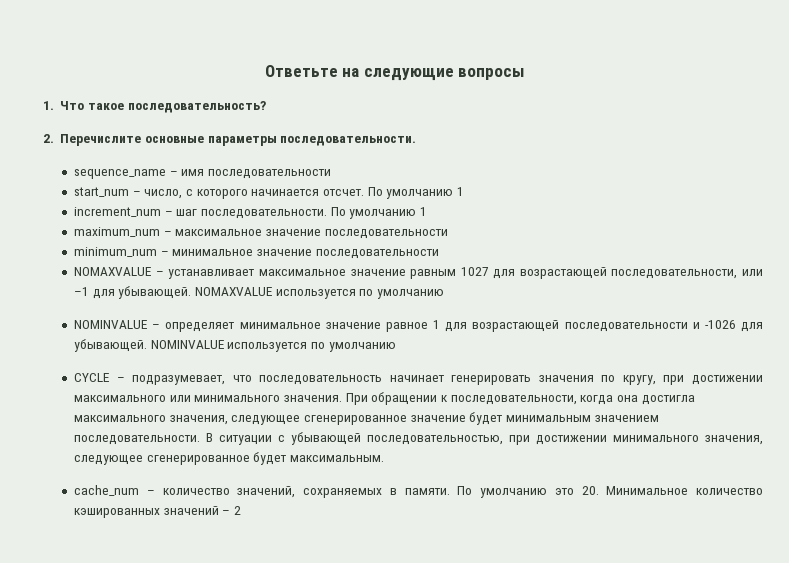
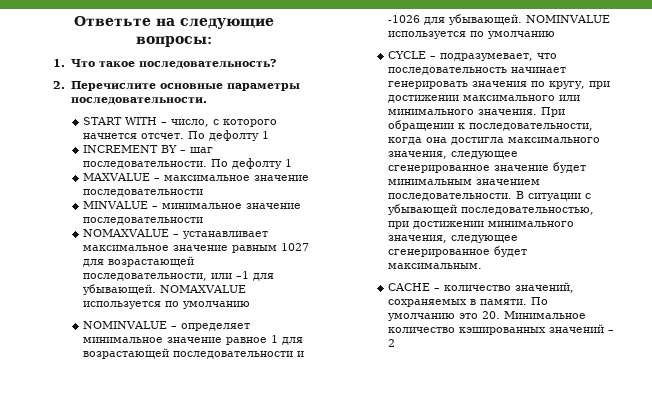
[458,68,525,80] вопросы -> [135,36,212,47] вопросы:
[74,169,332,179] [74,187,130,197] sequence_name – имя последовательности // start_num -> [83,117,158,125] START WITH
[251,189,320,196] начинается -> [83,133,138,139] начнется
[386,187,464,199] [74,207,162,217] умолчанию 1 // increment_num -> [209,130,270,141] [83,145,178,153] дефолту 1 // INCREMENT BY
[349,207,428,219] [74,227,161,237] умолчанию 1 // maximum_num -> [232,158,293,169] [83,173,151,181] дефолту 1 // MAXVALUE
[74,247,158,257] minimum_num -> [83,201,149,209] MINVALUE
[74,485,140,496] cache_num -> [388,283,431,291] CACHE

